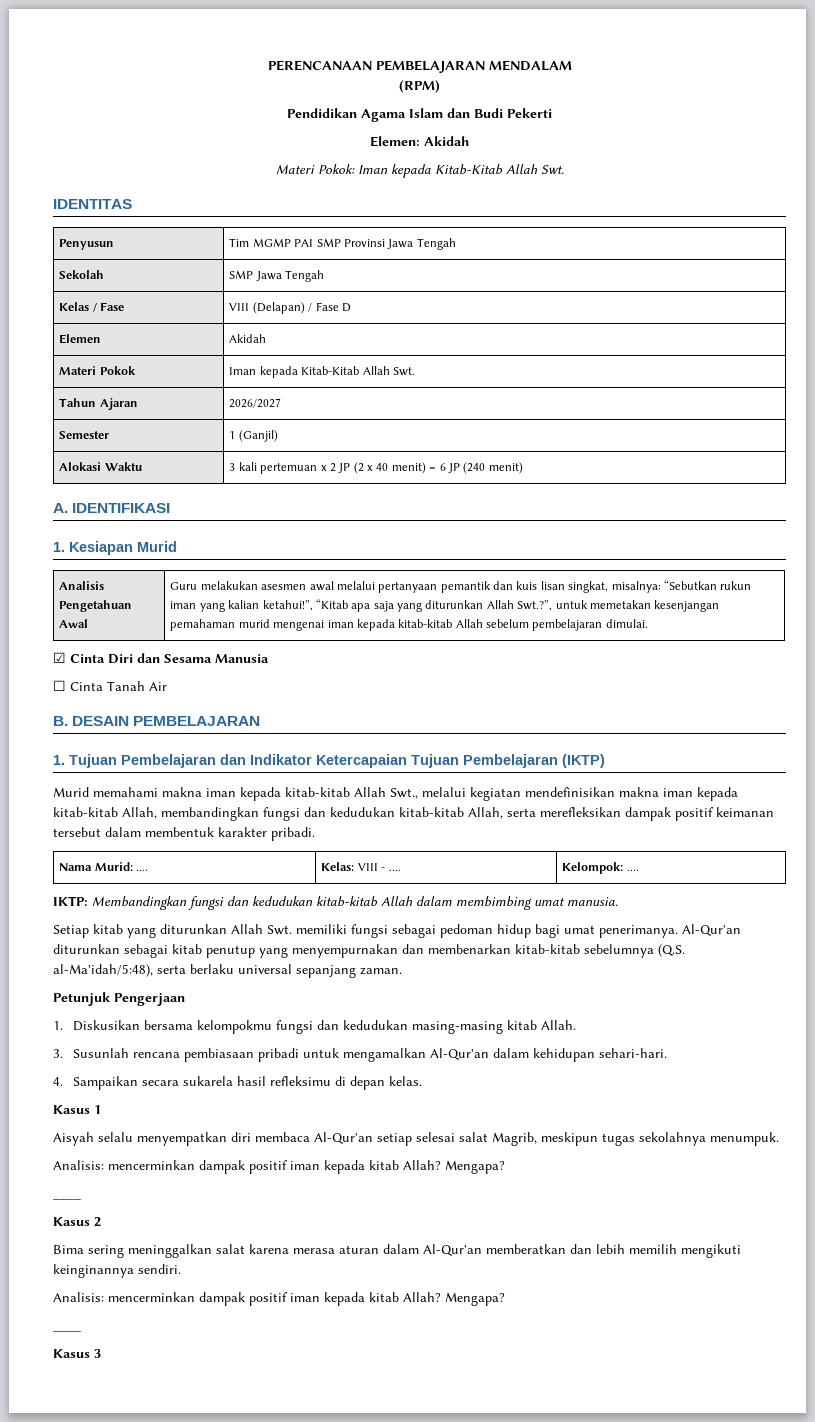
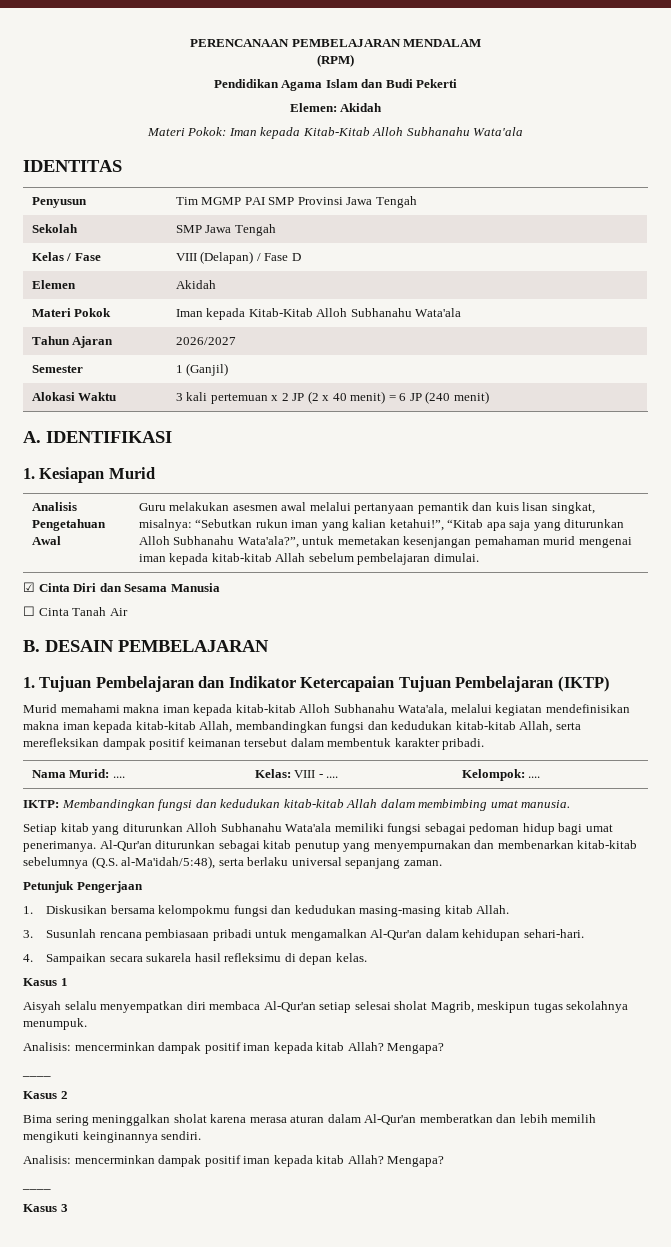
[505,164,564,174] Allah Swt. -> [372,127,524,136] Alloh Subhanahu Wata'ala
[362,366,415,376] Allah Swt. -> [316,308,462,317] Alloh Subhanahu Wata'ala
[486,600,553,611] Allah Swt.?”, -> [138,536,299,548] Alloh Subhanahu Wata'ala?”,
[354,787,418,799] Allah Swt., -> [299,704,448,716] Alloh Subhanahu Wata'ala,
[231,924,292,935] Allah Swt. -> [186,823,332,832] Alloh Subhanahu Wata'ala
[459,1132,488,1142] salat -> [394,1001,428,1010] sholat
[216,1244,245,1254] salat -> [173,1114,207,1123] sholat

